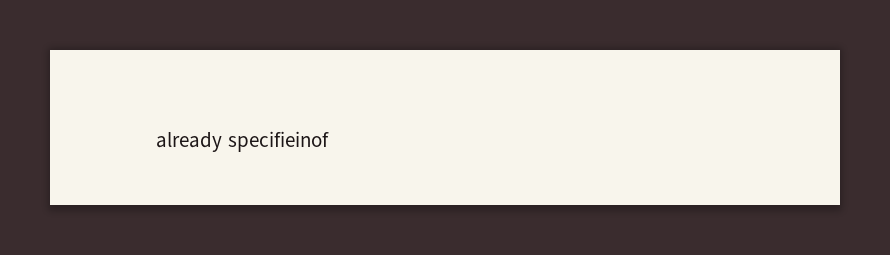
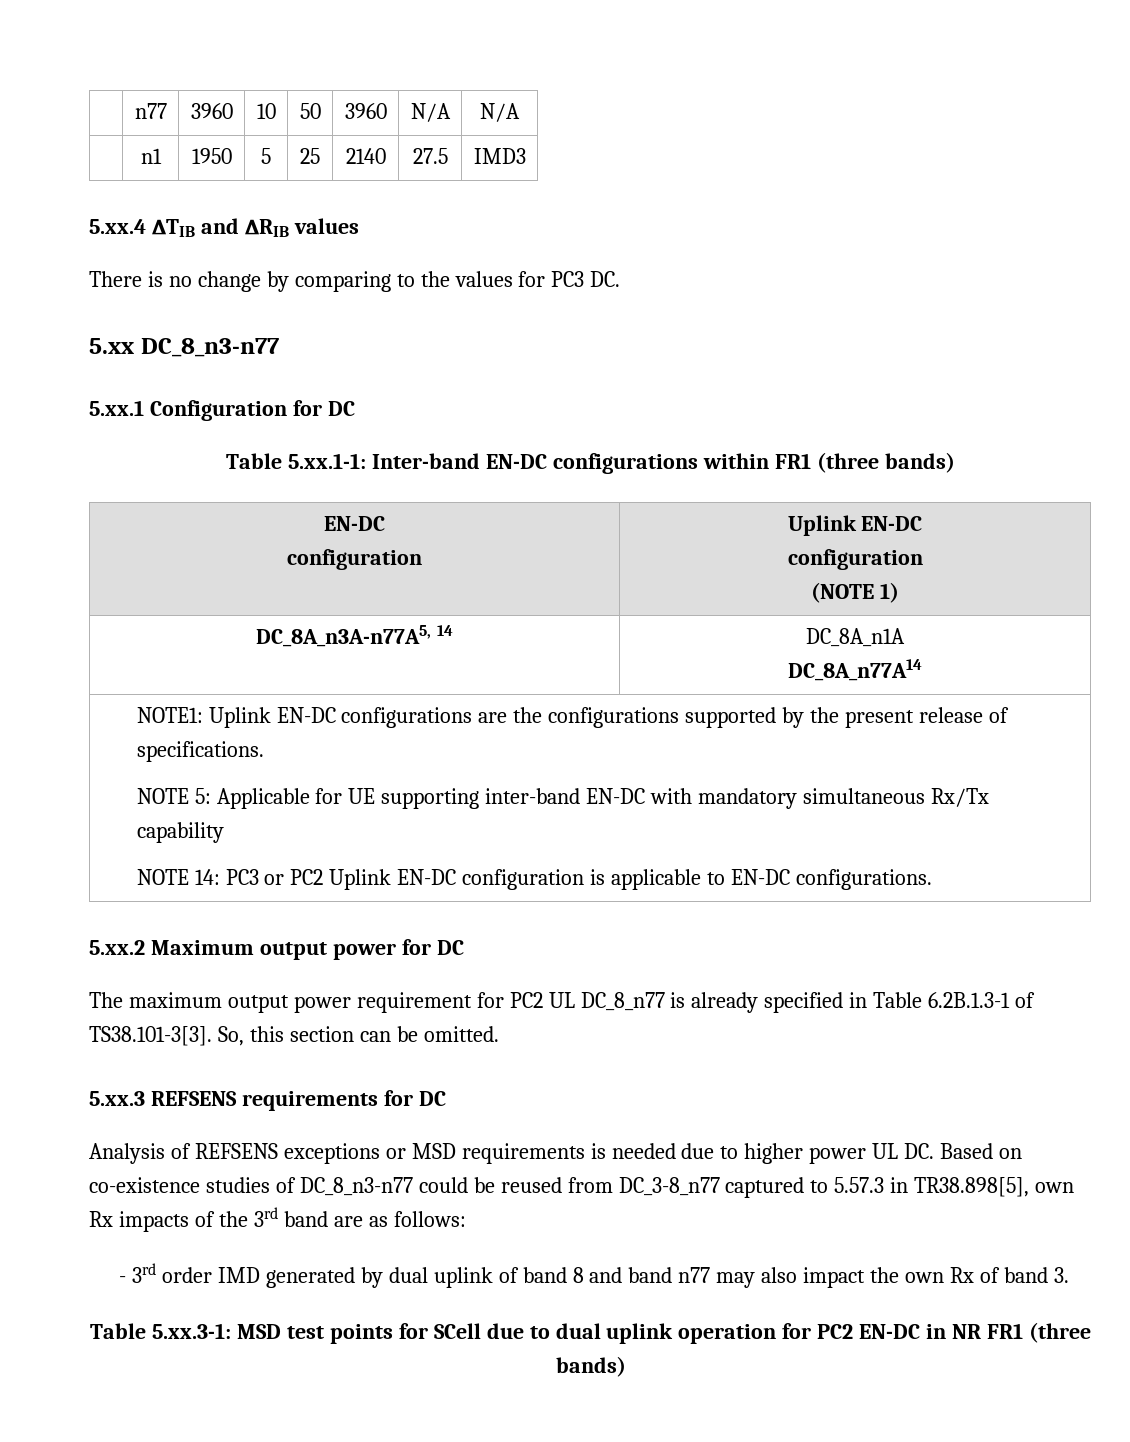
[156,131,329,152] already specifieinof -> [134,103,167,119] [190,103,233,119] [256,103,276,119] [299,103,321,119] [344,103,387,119] [410,103,451,122] [480,103,520,122] [140,148,162,164] [191,148,232,164] [261,148,271,164] [300,148,320,164] [345,148,386,164] [412,148,448,164] [473,148,526,164] [89,218,359,237] [89,271,621,292] [89,338,280,357] [89,400,355,421] [226,452,955,474] [324,516,385,531] [287,549,422,570] [787,515,923,536] [787,549,923,570] [811,582,899,603] [256,625,453,647] [806,628,905,647] [788,659,922,681] [136,707,1009,728] [136,741,264,762] [136,788,989,809] [136,822,224,843] [136,869,932,890] [89,939,464,960] [89,992,1036,1013] [89,1026,499,1046] [89,1090,446,1111] [89,1143,1023,1164] [89,1177,1075,1198] [89,1207,466,1232] [119,1263,1069,1288] [90,1322,1091,1344] [555,1356,626,1377] | n77 | 3960 | 10 | 50 | 3960 | N/A | N/A // | n1 | 1950 | 5 | 25 | 2140 | 27.5 | IMD3 // 5.xx.4 ∆TIB and ∆RIB values // There is no change by comparing to the values for PC3 DC. // 5.xx DC_8_n3-n77 // 5.xx.1 Configuration for DC // Table 5.xx.1-1: Inter-band EN-DC configurations within FR1 (three bands) // EN-DC // configuration | Uplink EN-DC // configuration // (NOTE 1) // DC_8A_n3A-n77A5, 14 | DC_8A_n1A // DC_8A_n77A14 // NOTE1: Uplink EN-DC configurations are the configurations supported by the present release of specifications. // NOTE 5: Applicable for UE supporting inter-band EN-DC with mandatory simultaneous Rx/Tx capability // NOTE 14: PC3 or PC2 Uplink EN-DC configuration is applicable to EN-DC configurations. // 5.xx.2 Maximum output power for DC // The maximum output power requirement for PC2 UL DC_8_n77 is already specified in Table 6.2B.1.3-1 of TS38.101-3[3]. So, this section can be omitted. // 5.xx.3 REFSENS requirements for DC // Analysis of REFSENS exceptions or MSD requirements is needed due to higher power UL DC. Based on co-existence studies of DC_8_n3-n77 could be reused from DC_3-8_n77 captured to 5.57.3 in TR38.898[5], own Rx impacts of the 3rd band are as follows: // - 3rd order IMD generated by dual uplink of band 8 and band n77 may also impact the own Rx of band 3. // Table 5.xx.3-1: MSD test points for SCell due to dual uplink operation for PC2 EN-DC in NR FR1 (three bands)

